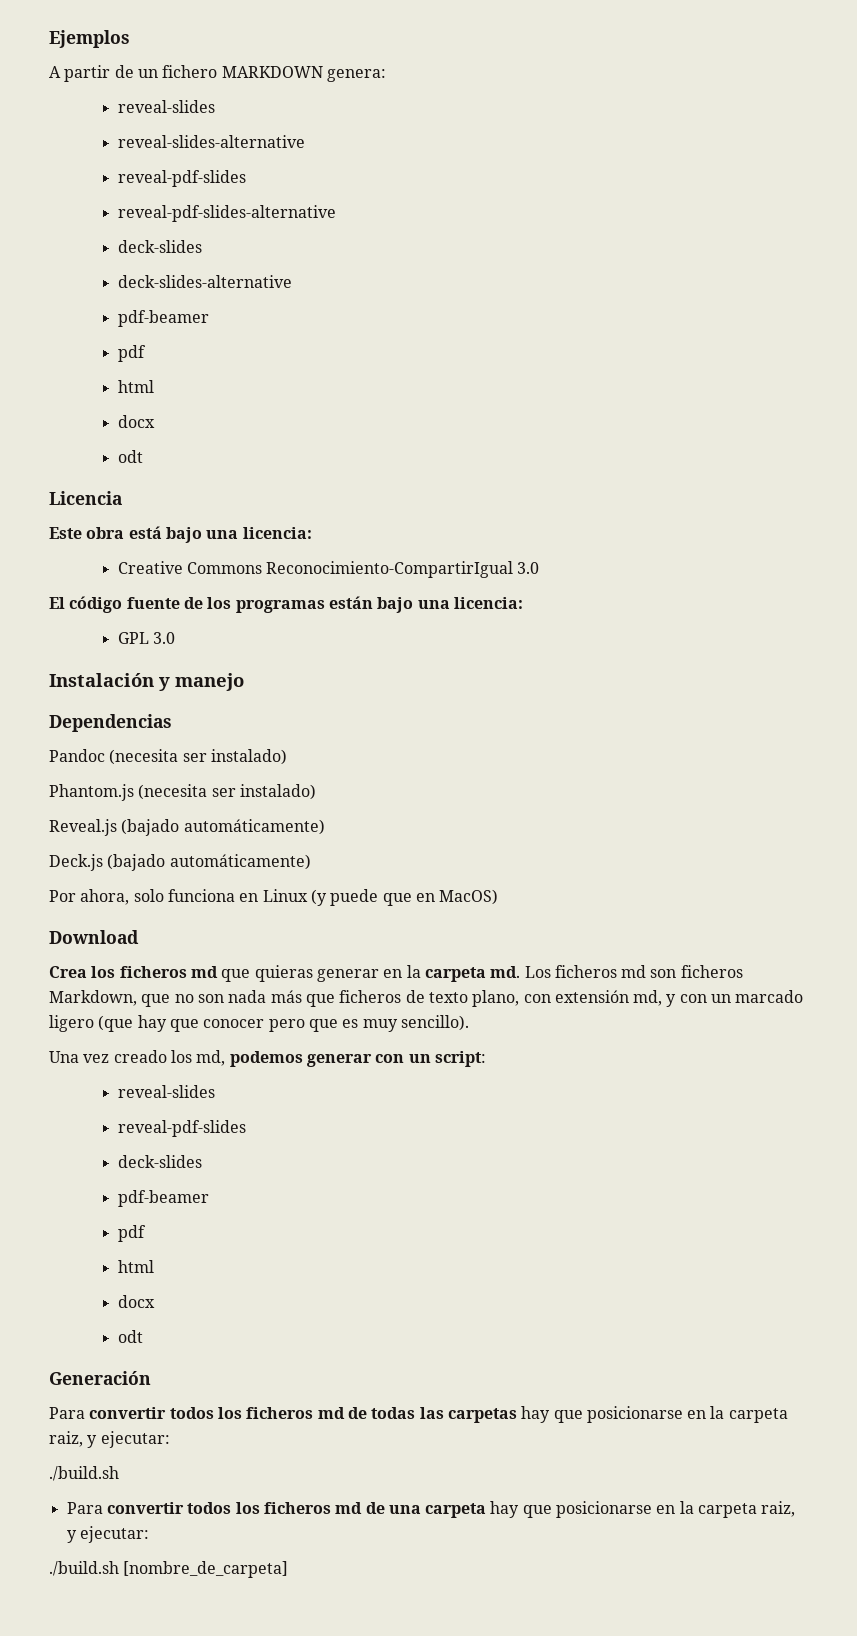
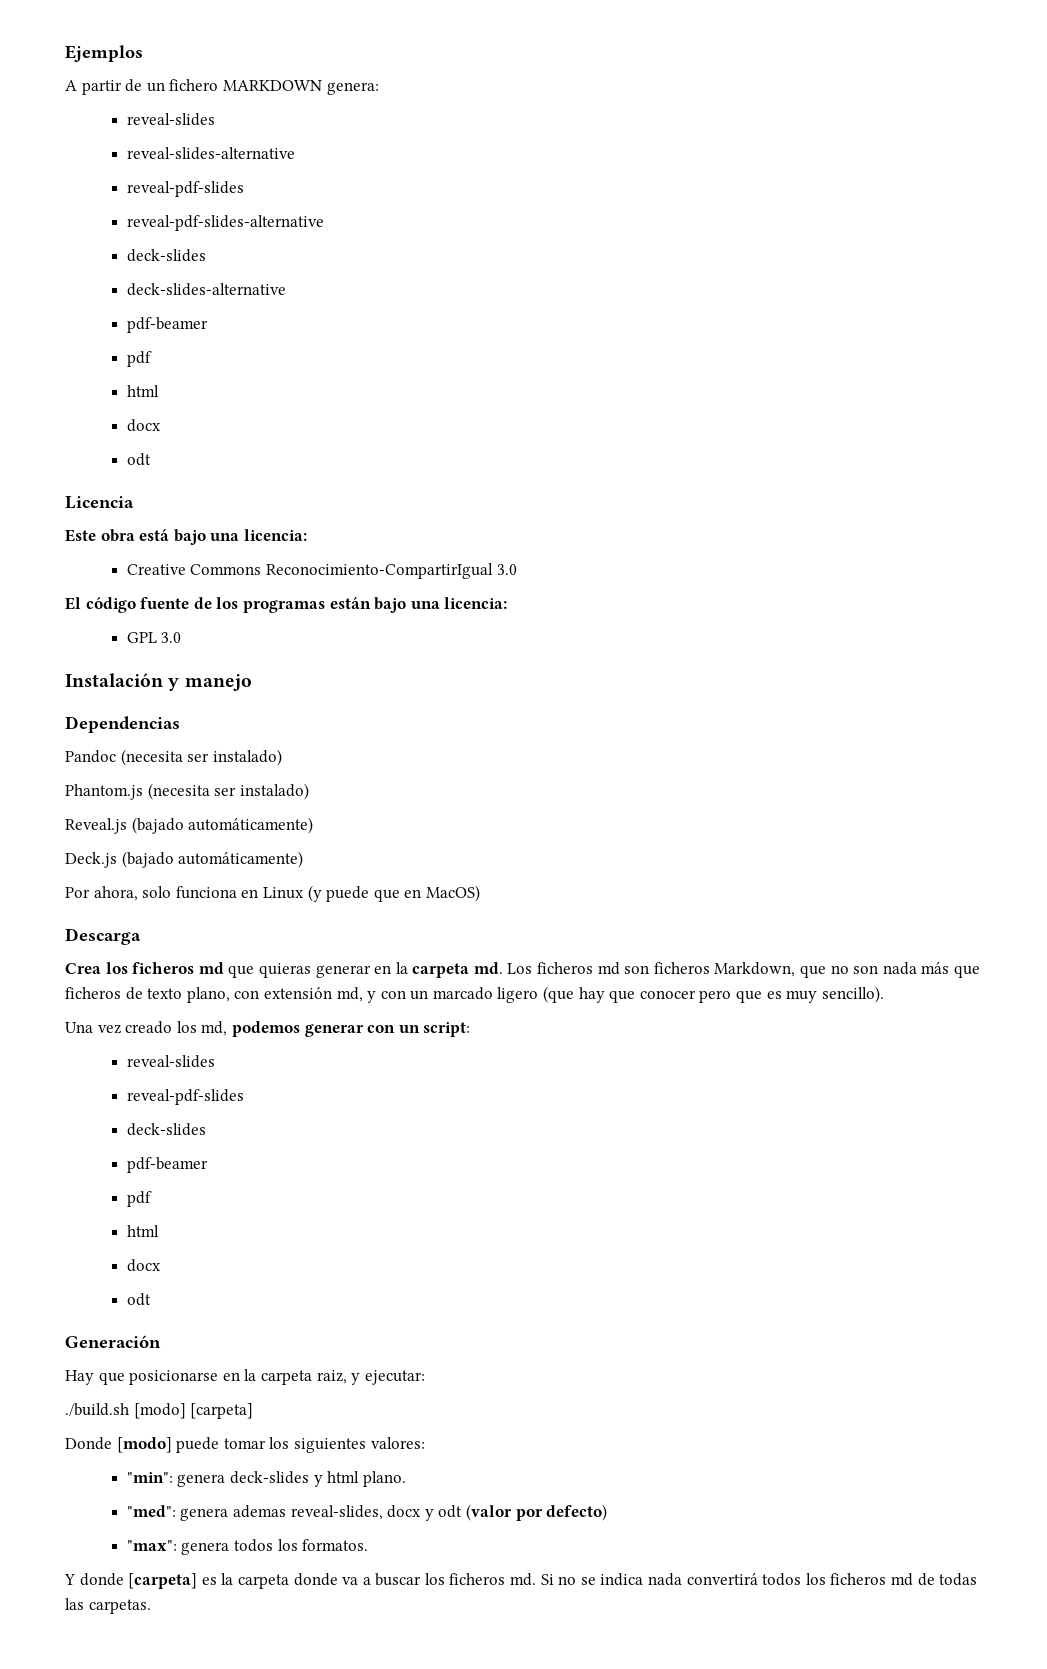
[49,930,139,944] Download -> [65,928,141,945] Descarga
[49,1406,788,1423] [49,1431,170,1448] [49,1466,119,1481] [66,1501,796,1518] [66,1526,149,1543] [49,1561,289,1578] Para convertir todos los ficheros md de todas las carpetas hay que posicionarse en la carpeta raiz, y ejecutar: // ./build.sh // Para convertir todos los ficheros md de una carpeta hay que posicionarse en la carpeta raiz, y ejecutar: // ./build.sh [nombre_de_carpeta] -> [65,1369,425,1385] [65,1403,254,1419] [65,1437,425,1453] [126,1471,406,1487] [126,1504,608,1521] [126,1539,369,1555] [64,1573,978,1589] [65,1598,151,1614] Hay que posicionarse en la carpeta raiz, y ejecutar: // ./build.sh [modo] [carpeta] // Donde [modo] puede tomar los siguientes valores: // "min": genera deck-slides y html plano. // "med": genera ademas reveal-slides, docx y odt (valor por defecto) // "max": genera todos los formatos. // Y donde [carpeta] es la carpeta donde va a buscar los ficheros md. Si no se indica nada convertirá todos los ficheros md de todas las carpetas.

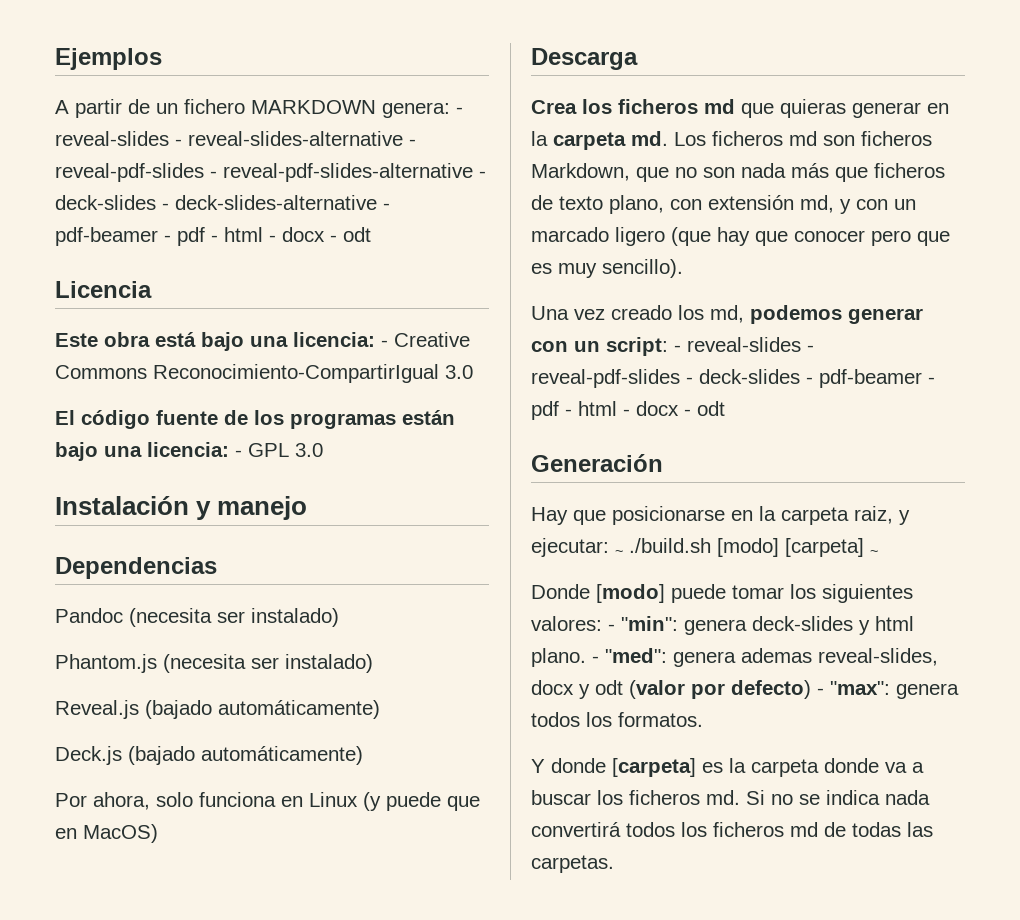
[126,113,215,126] // reveal-slides // -> [456,107,463,114] [55,131,182,146] - reveal-slides -
[126,181,244,197] // reveal-pdf-slides // -> [409,139,416,146] [55,163,217,182] - reveal-pdf-slides -
[126,249,206,262] // deck-slides // -> [479,171,486,178] [55,195,169,210] - deck-slides -
[126,317,208,333] [126,351,152,367] [126,385,159,397] [126,419,161,432] // pdf-beamer // pdf // html // docx // -> [383,203,390,210] [55,227,337,246] - pdf-beamer - pdf - html - docx -
(307, 535) // -> [381,340,388,347] -
(508, 603) // -> [235,450,242,457] -
[126,1055,215,1068] [126,1089,244,1105] [126,1123,206,1136] [126,1157,208,1173] [126,1191,152,1207] [126,1225,159,1237] [126,1259,161,1272] // reveal-slides // reveal-pdf-slides // deck-slides // pdf-beamer // pdf // html // docx // -> [674,337,814,352] [531,369,935,388] [531,401,691,420] - reveal-slides - reveal-pdf-slides - deck-slides - pdf-beamer - pdf - html - docx -
(425, 1377) // -> [615,550,623,556] ~
(254, 1411) none -> [870,550,878,556] ~
(425, 1443) // -> [608,624,615,631] -
(406, 1479) // -> [592,656,599,663] -
(608, 1512) // -> [817,688,824,695] -

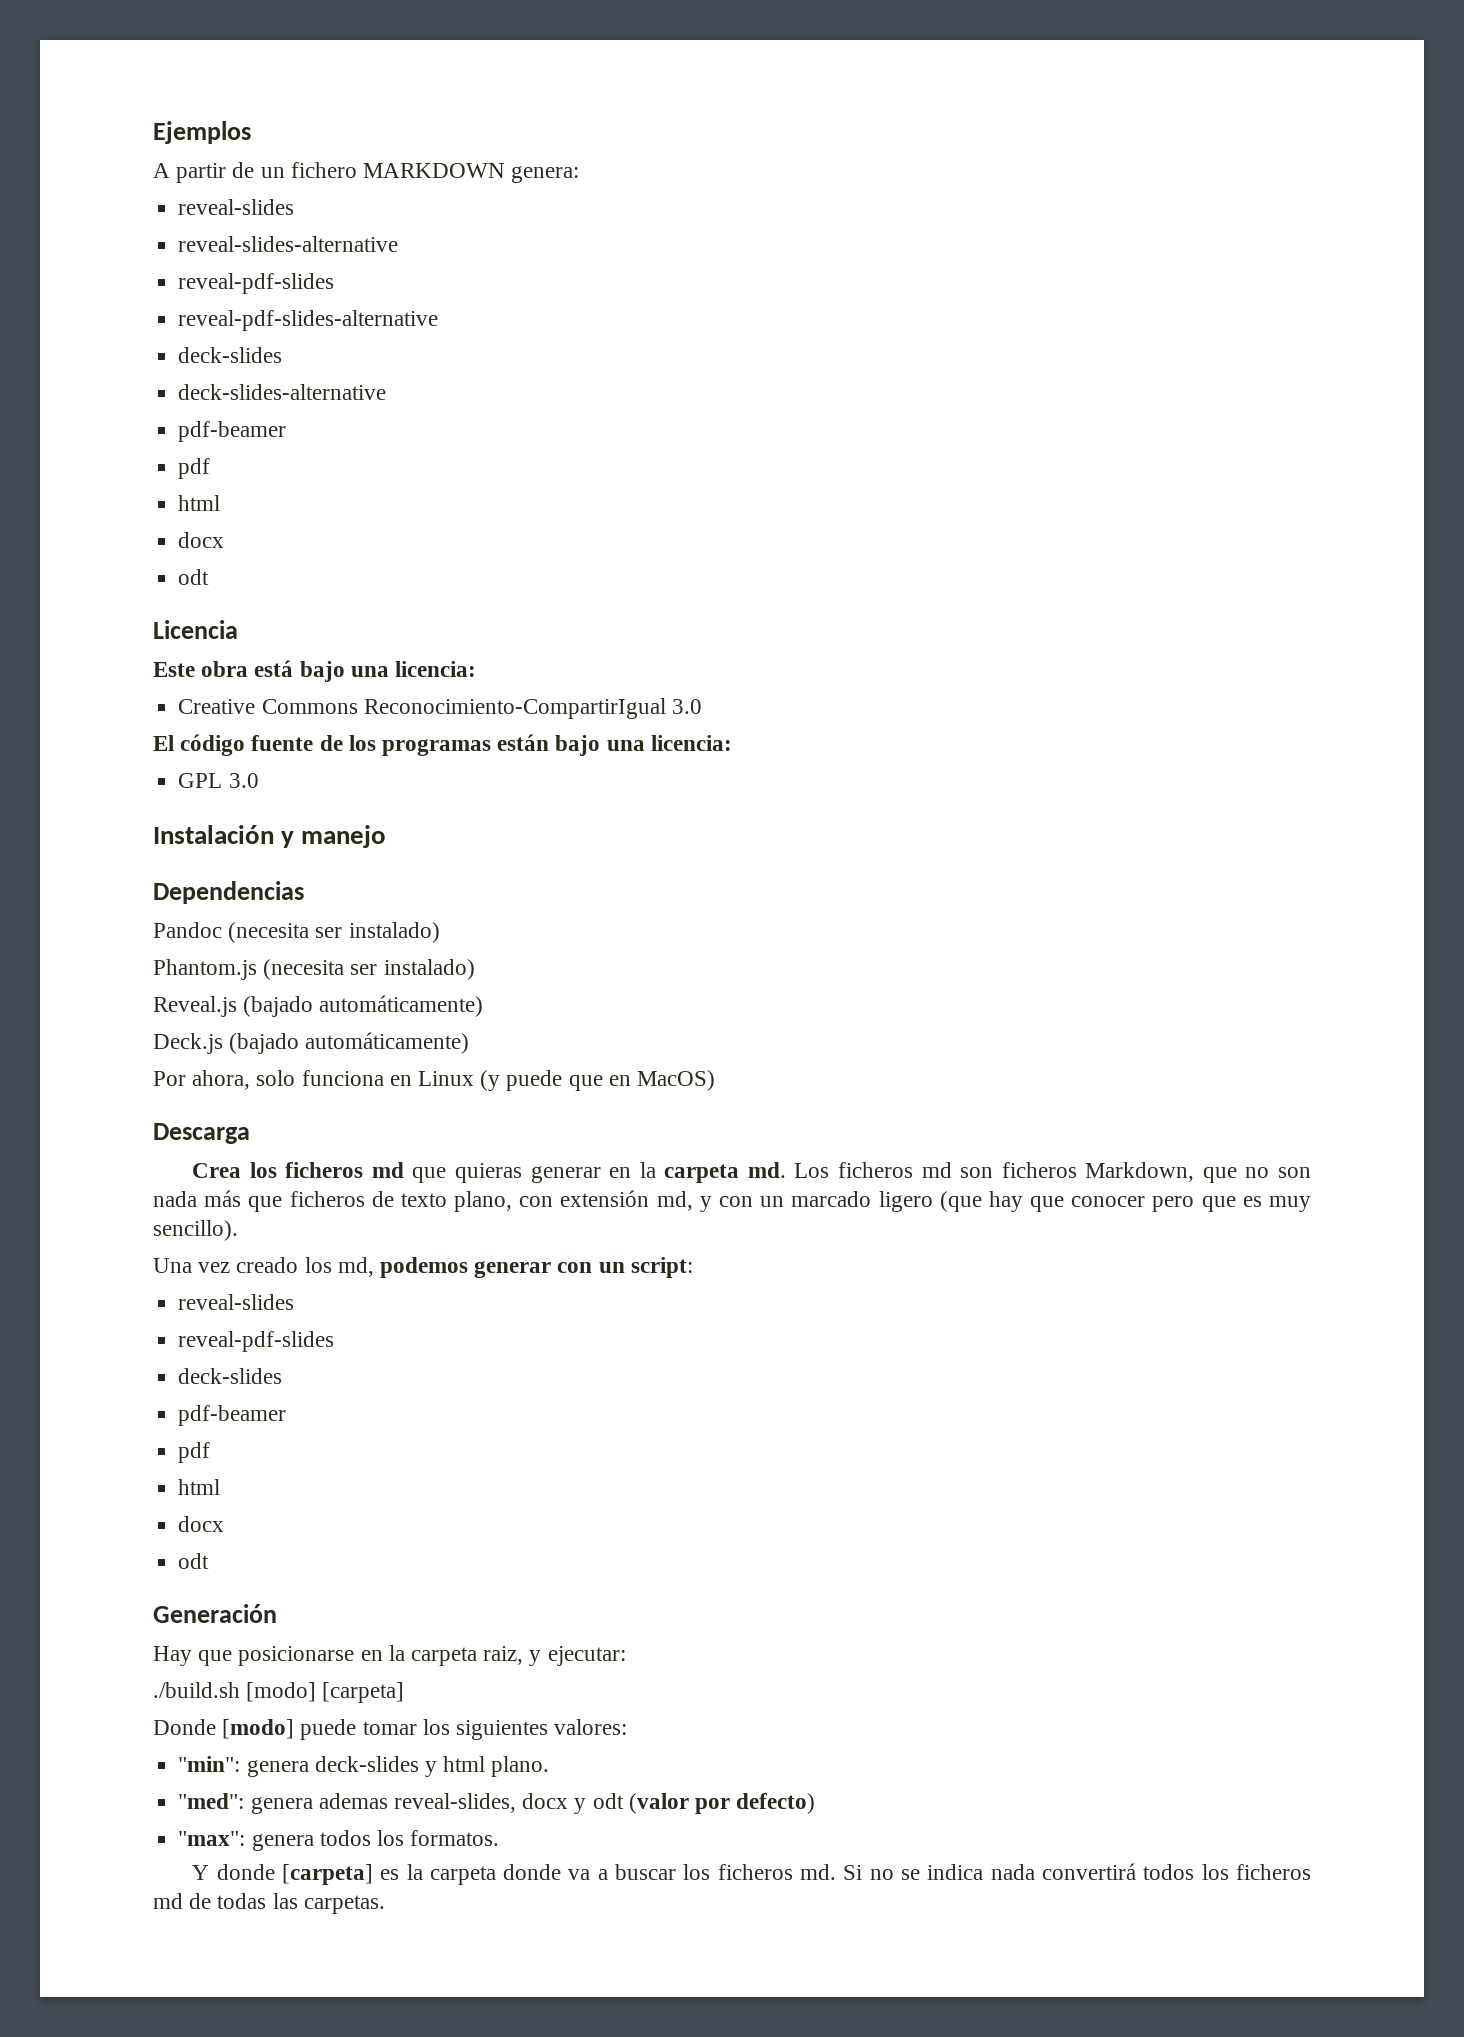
[456,107,463,114] [55,131,182,146] - reveal-slides - -> [178,199,295,215] // reveal-slides //
[409,139,416,146] [55,163,217,182] - reveal-pdf-slides - -> [178,273,335,294] // reveal-pdf-slides //
[479,171,486,178] [55,195,169,210] - deck-slides - -> [178,347,283,363] // deck-slides //
[383,203,390,210] [55,227,337,246] - pdf-beamer - pdf - html - docx - -> [178,421,287,442] [178,458,211,479] [178,495,221,511] [178,532,225,548] // pdf-beamer // pdf // html // docx //
[381,340,388,347] - -> (477, 669) //
[235,450,242,457] - -> (732, 743) //
[674,337,814,352] [531,369,935,388] [531,401,691,420] - reveal-slides - reveal-pdf-slides - deck-slides - pdf-beamer - pdf - html - docx - -> [178,1294,295,1310] [178,1331,335,1352] [178,1368,283,1384] [178,1405,287,1426] [178,1442,211,1463] [178,1479,221,1495] [178,1516,225,1532] // reveal-slides // reveal-pdf-slides // deck-slides // pdf-beamer // pdf // html // docx //
[615,550,623,556] ~ -> (626, 1656) //
[870,550,878,556] ~ -> (405, 1692) none
[608,624,615,631] - -> (628, 1727) //
[592,656,599,663] - -> (550, 1766) //
[817,688,824,695] - -> (816, 1803) //

